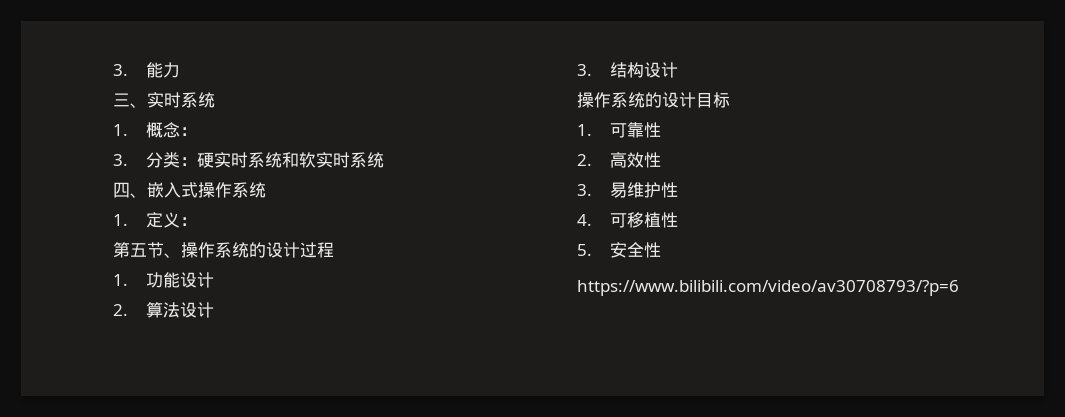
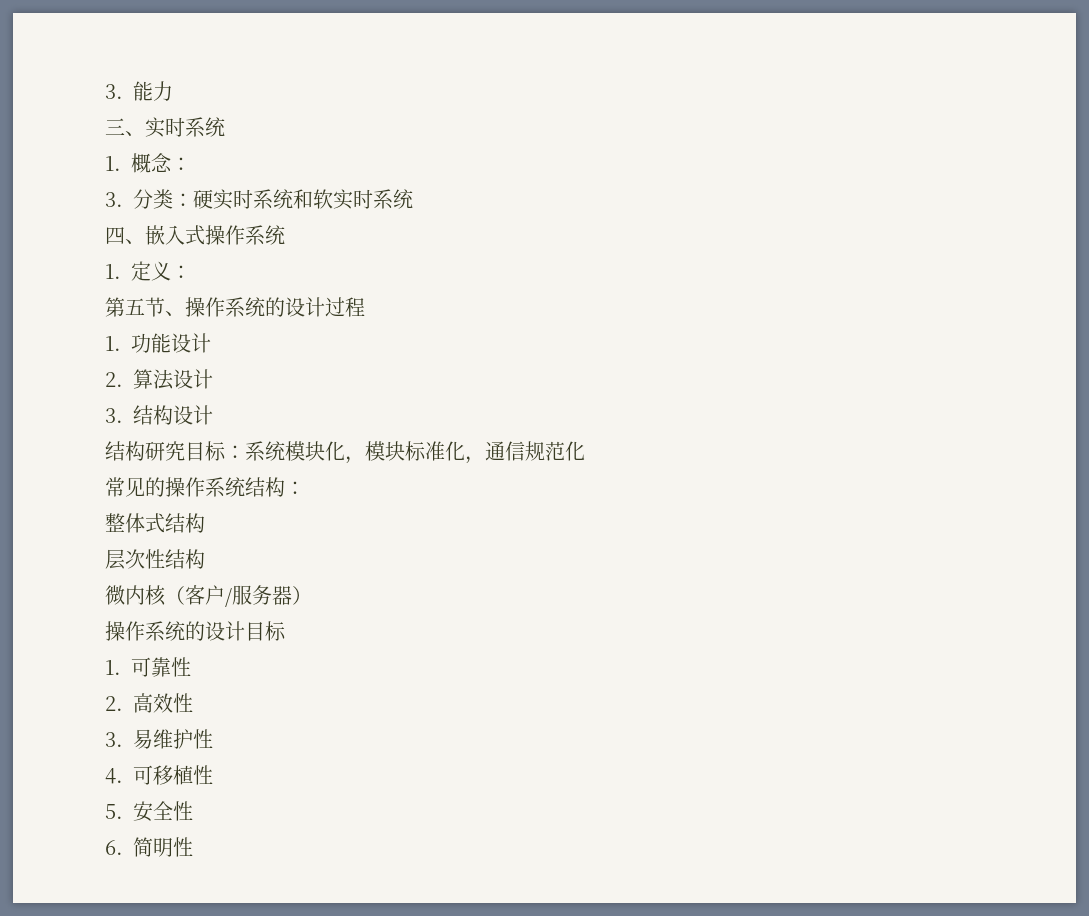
(679, 70) none -> [105,441,585,464] [105,477,305,497] [105,513,205,533] [105,549,205,570] [105,585,312,607] // 结构研究目标：系统模块化，模块标准化，通信规范化 // 常见的操作系统结构： // 整体式结构 // 层次性结构 // 微内核（客户/服务器）
[577,280,959,296] https://www.bilibili.com/video/av30708793/?p=6 -> [105,837,193,857] 6.简明性

